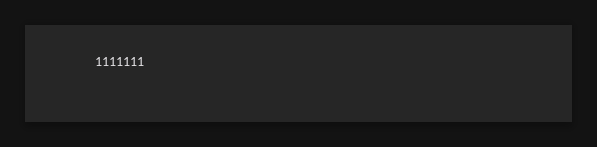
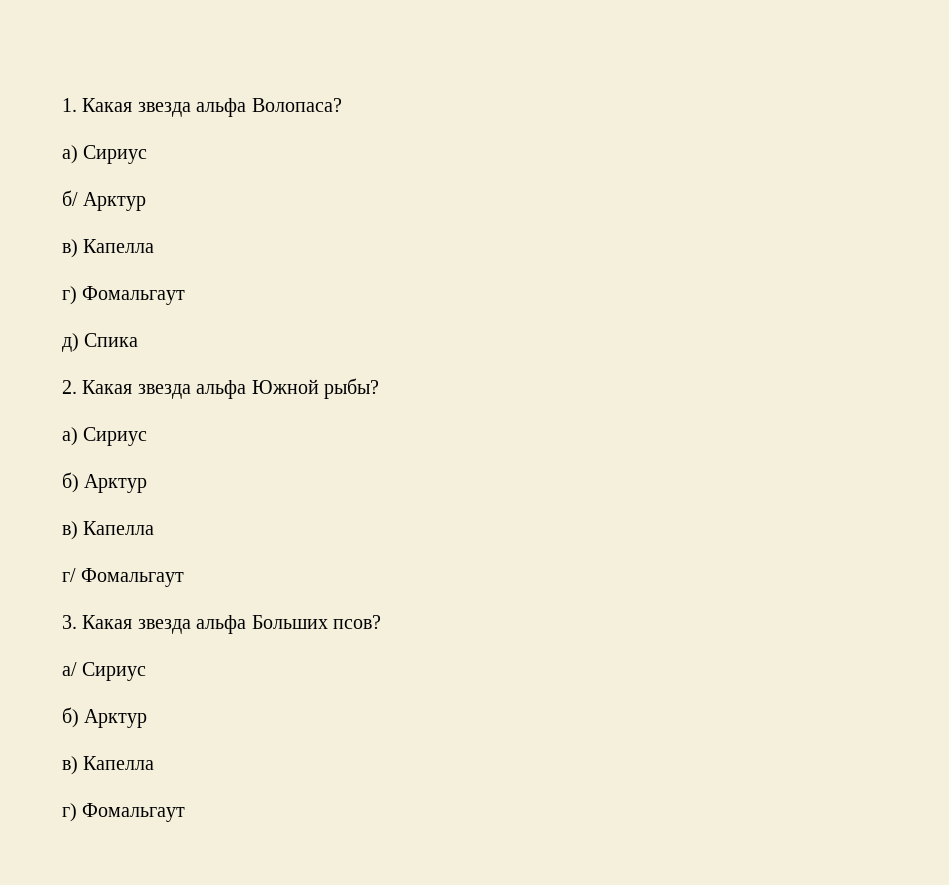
[95,57,144,66] 1111111 -> [62,98,342,117] [62,145,148,164] [62,190,147,211] [62,239,155,258] [62,286,186,305] [62,333,139,352] [62,378,379,399] [62,427,148,446] [62,472,148,493] [62,521,155,540] [62,568,185,587] [62,615,381,634] [62,662,147,681] [62,707,148,728] [62,756,155,775] [62,803,186,822] 1. Какая звезда альфа Волопаса? // а) Сириус // б/ Арктур // в) Капелла // г) Фомальгаут // д) Спика // 2. Какая звезда альфа Южной рыбы? // а) Сириус // б) Арктур // в) Капелла // г/ Фомальгаут // 3. Какая звезда альфа Больших псов? // а/ Сириус // б) Арктур // в) Капелла // г) Фомальгаут

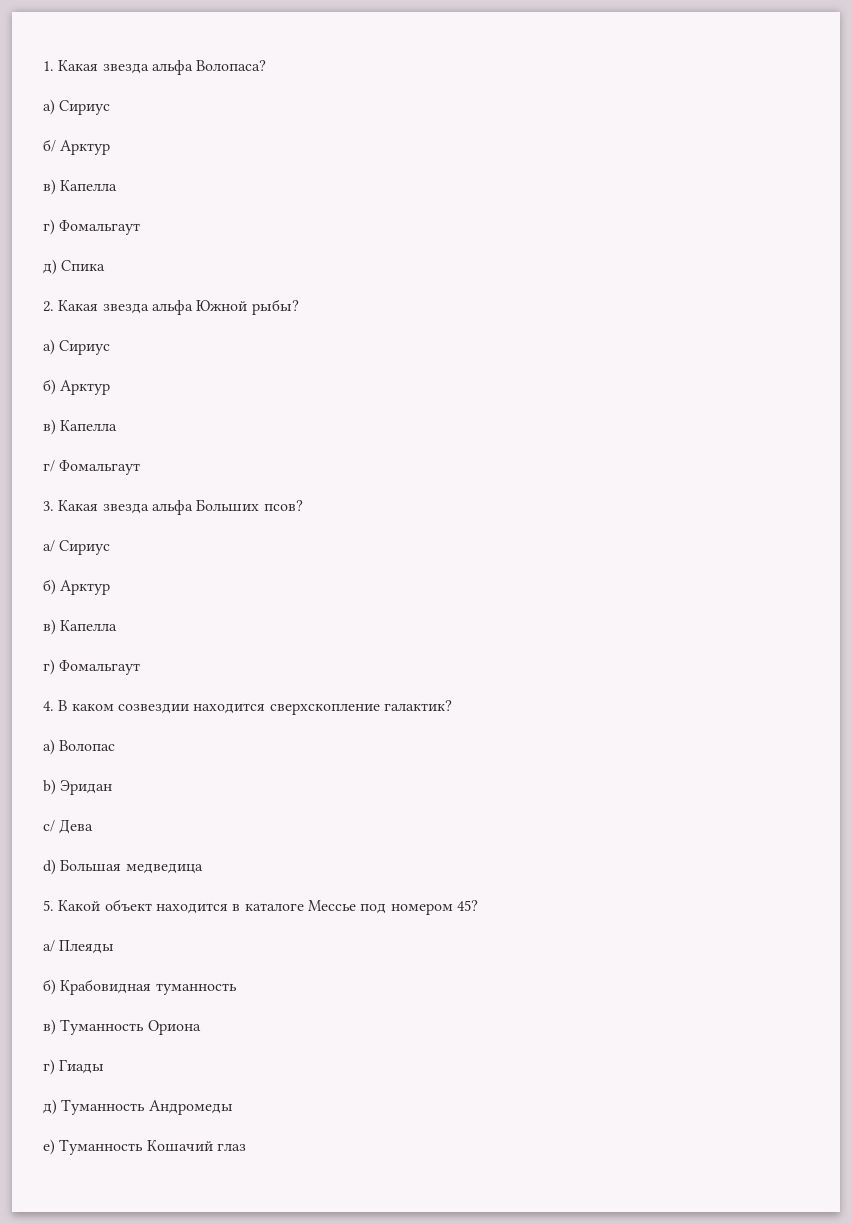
(186, 812) none -> [43,700,452,715] [43,739,116,755] [43,779,113,795] [43,819,94,834] [43,859,203,875] [43,899,478,915] [43,940,115,954] [43,979,237,995] [43,1019,201,1035] [43,1059,105,1075] [43,1099,233,1115] [43,1139,246,1155] // 4. В каком созвездии находится сверхскопление галактик? // a) Волопас // b) Эридан // c/ Дева // d) Большая медведица // 5. Какой объект находится в каталоге Мессье под номером 45? // а/ Плеяды // б) Крабовидная туманность // в) Туманность Ориона // г) Гиады // д) Туманность Андромеды // е) Туманность Кошачий глаз

